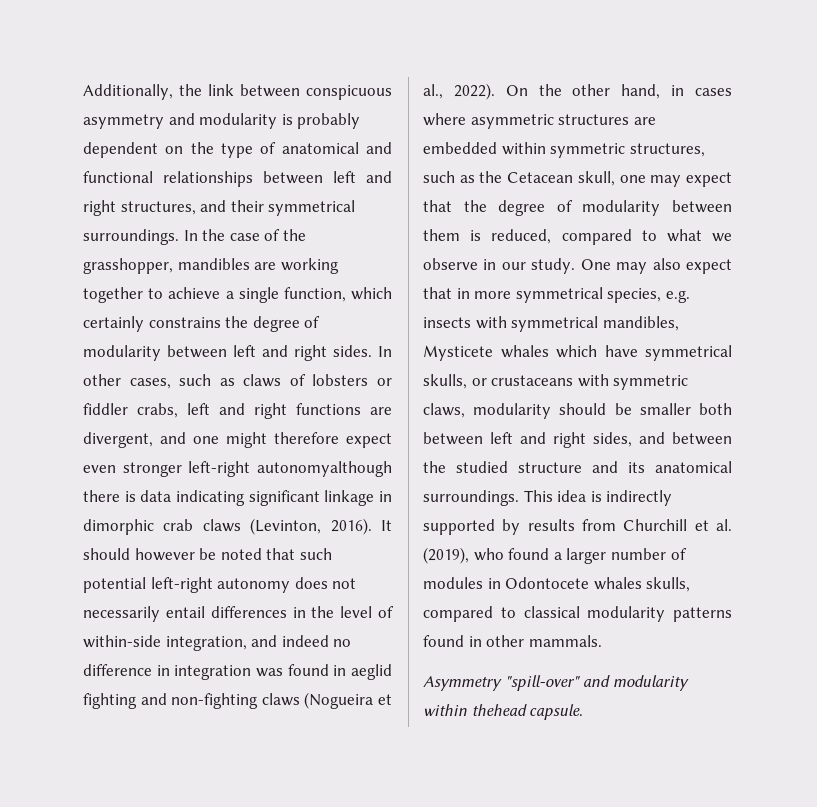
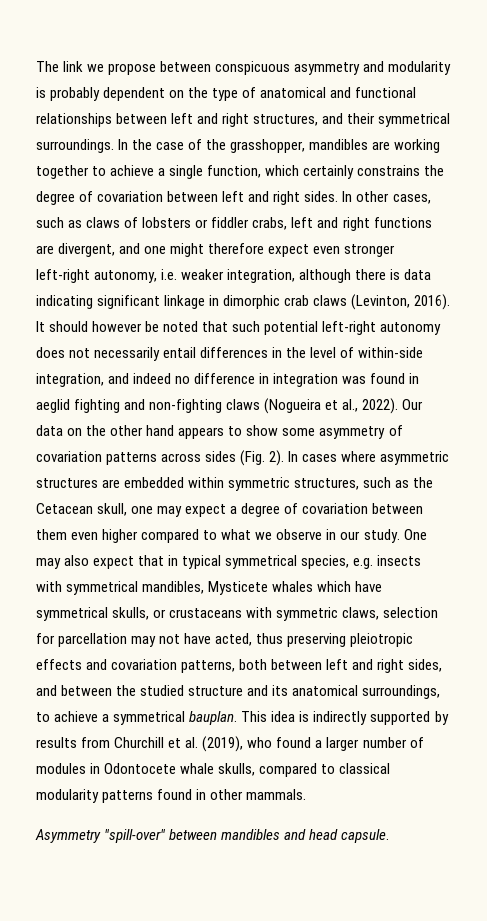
[83,84,234,100] Additionally, the link -> [36,61,157,75] The link we propose
[83,345,161,361] modularity -> [97,191,164,202] covariation
[257,461,392,477] autonomyalthough -> [94,269,352,283] autonomy, i.e. weaker integration, although
[505,84,685,99] On the other hand, in -> [402,399,424,410] [36,425,403,439] [36,450,299,466] Our data on the other hand appears to show some asymmetry of covariation patterns across sides (Fig. 2). In
[423,200,661,216] that the degree of modularity -> [230,503,369,517] a degree of covariation
[470,229,552,244] is reduced, -> [71,529,139,543] even higher
[474,291,512,299] more -> [182,555,222,569] typical
[473,403,691,419] modularity should be smaller -> [383,607,439,618] [36,633,414,647] [36,659,236,673] selection for parcellation may not have acted, thus preserving pleiotropic effects and covariation patterns,
[423,490,519,506] surroundings. -> [362,685,441,699] [36,711,238,725] surroundings, to achieve a symmetrical bauplan.
[593,577,642,590] whales -> [180,763,215,774] whale
[583,675,689,691] [423,704,527,716] and modularity within thehead -> [169,829,339,840] between mandibles and head

